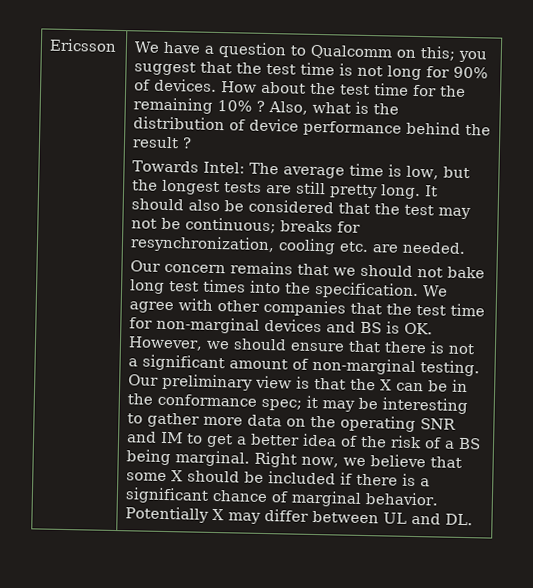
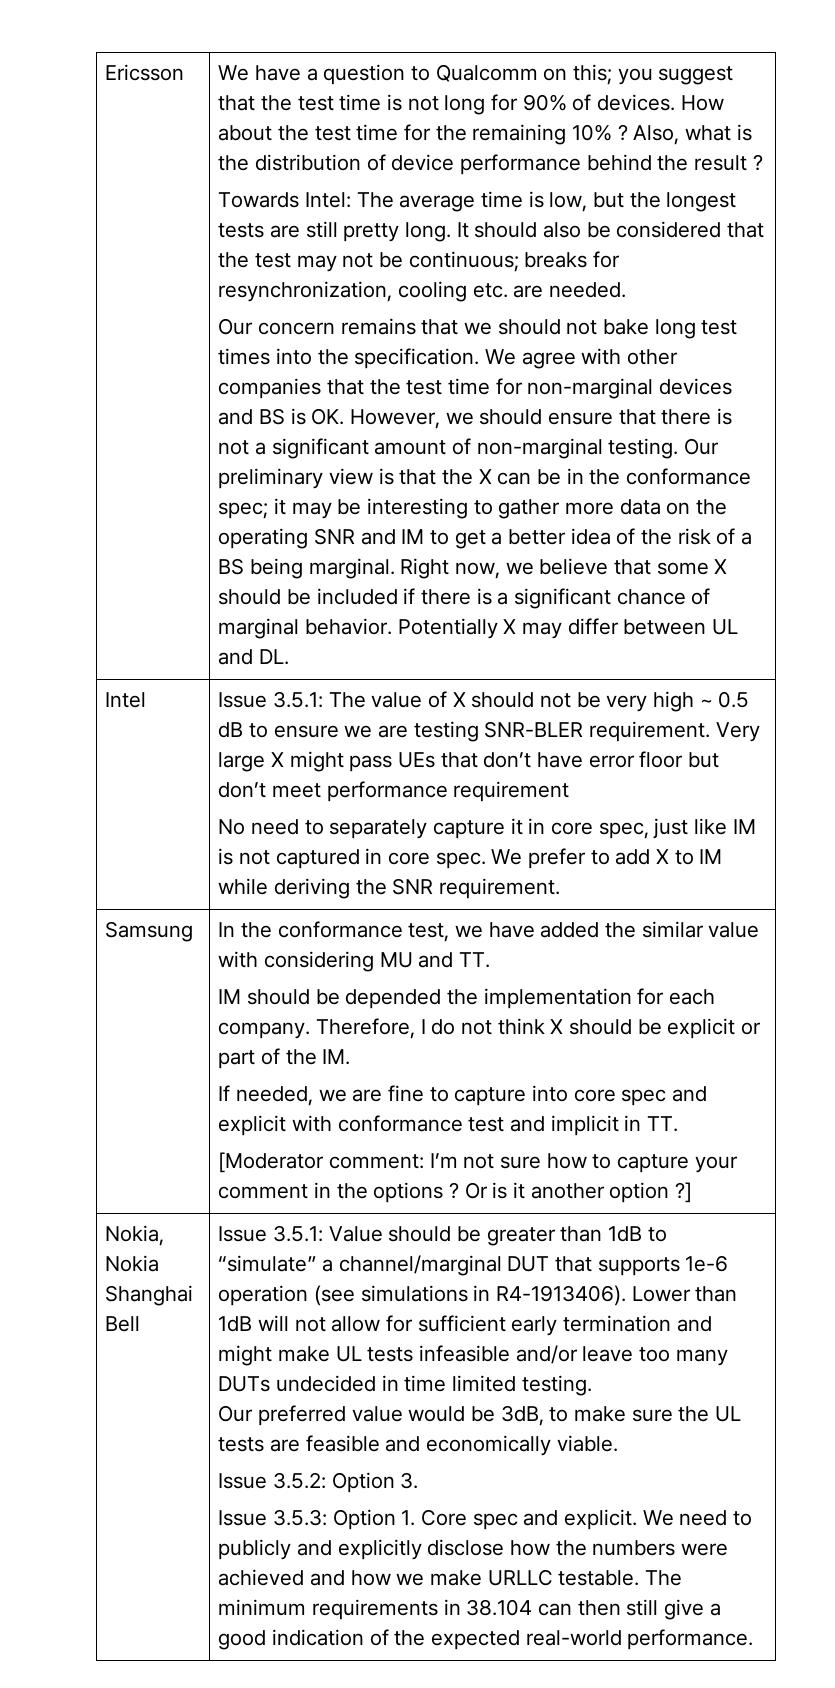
(474, 519) none -> [105,692,147,708] [218,691,750,712] [218,721,760,742] [218,751,719,772] [218,781,570,802] [218,818,756,839] [218,848,723,869] [218,878,560,899] [105,921,194,942] [218,921,760,942] [218,951,490,972] [218,988,715,1009] [218,1018,761,1039] [218,1048,351,1069] [218,1085,707,1106] [218,1115,678,1136] [218,1152,738,1173] [218,1182,692,1203] [105,1225,165,1246] [105,1255,160,1272] [105,1285,194,1306] [105,1316,141,1332] [218,1225,667,1246] [218,1255,729,1276] [218,1285,738,1306] [218,1315,712,1336] [218,1345,728,1366] [218,1375,592,1396] [218,1405,741,1426] [218,1435,618,1456] [218,1472,419,1493] [218,1509,752,1530] [218,1539,728,1560] [218,1569,682,1586] [218,1599,721,1620] [218,1629,754,1650] // Intel | Issue 3.5.1: The value of X should not be very high ~ 0.5 dB to ensure we are testing SNR-BLER requirement. Very large X might pass UEs that don’t have error floor but don’t meet performance requirement // No need to separately capture it in core spec, just like IM is not captured in core spec. We prefer to add X to IM while deriving the SNR requirement. // Samsung | In the conformance test, we have added the similar value with considering MU and TT. // IM should be depended the implementation for each company. Therefore, I do not think X should be explicit or part of the IM. // If needed, we are fine to capture into core spec and explicit with conformance test and implicit in TT. // [Moderator comment: I’m not sure how to capture your comment in the options ? Or is it another option ?] // Nokia, Nokia Shanghai Bell | Issue 3.5.1: Value should be greater than 1dB to “simulate” a channel/marginal DUT that supports 1e-6 operation (see simulations in R4-1913406). Lower than 1dB will not allow for sufficient early termination and might make UL tests infeasible and/or leave too many DUTs undecided in time limited testing. // Our preferred value would be 3dB, to make sure the UL tests are feasible and economically viable. // Issue 3.5.2: Option 3. // Issue 3.5.3: Option 1. Core spec and explicit. We need to publicly and explicitly disclose how the numbers were achieved and how we make URLLC testable. The minimum requirements in 38.104 can then still give a good indication of the expected real-world performance.

